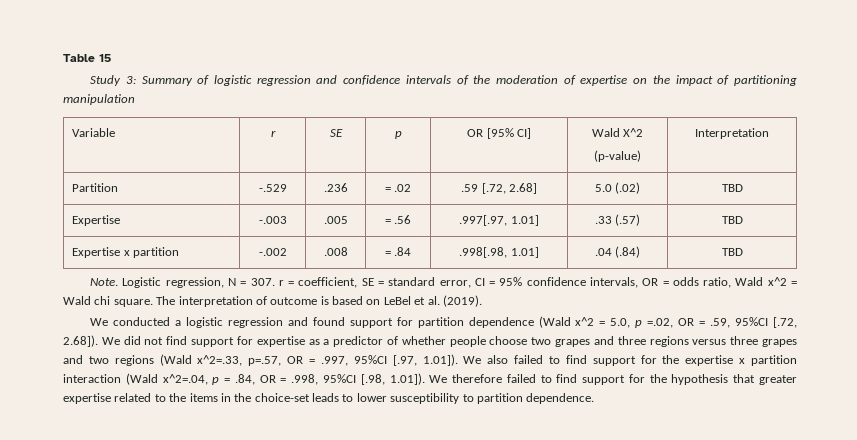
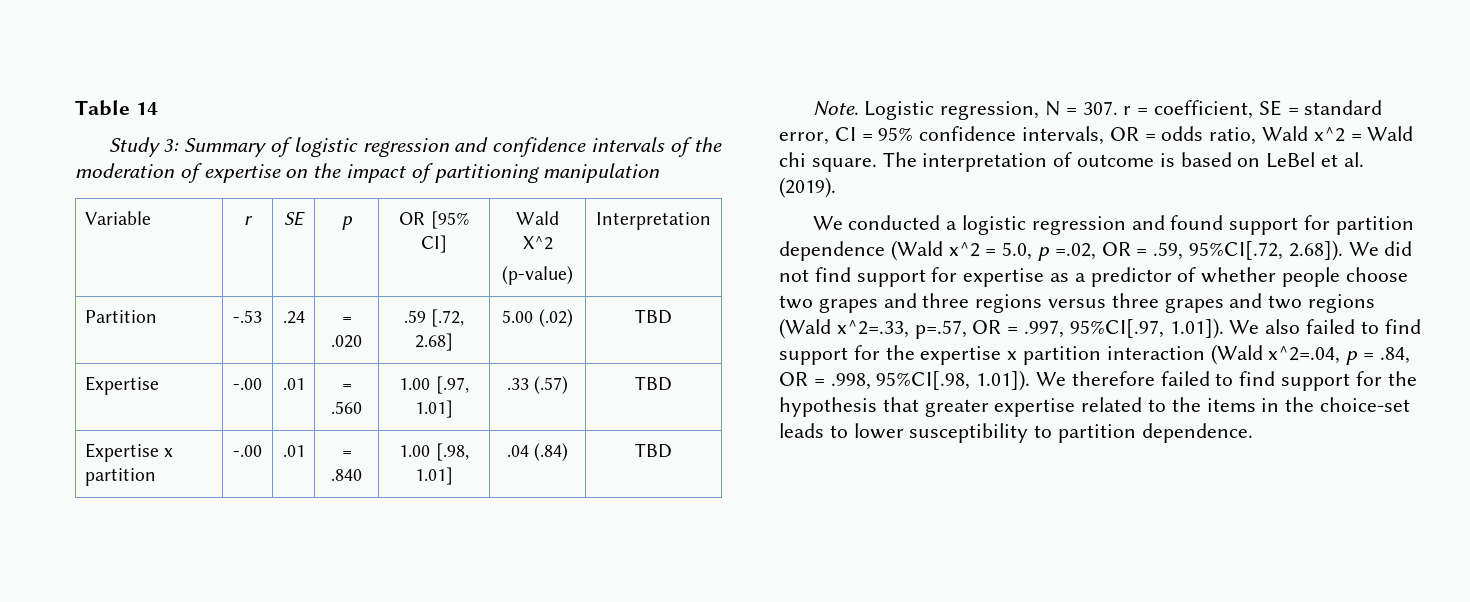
[99,54,111,62] 15 -> [135,102,158,115] 14
[258,184,287,192] [323,183,348,192] [384,184,412,192] -.529 | .236 | = .02 -> [233,310,262,323] [282,311,305,324] [341,317,352,323] [331,335,362,348] -.53 | .24 | = .020
[594,184,612,192] 5.0 -> [502,310,534,323] 5.00
[258,216,287,224] [323,216,348,224] [384,215,412,224] [459,215,508,226] -.003 | .005 | = .56 | .997[.97, -> [233,378,262,390] [282,378,305,390] [341,384,352,390] [331,401,362,414] [399,376,469,394] -.00 | .01 | = .560 | 1.00 [.97,
[258,248,287,256] [323,247,348,256] [384,247,412,256] [459,247,508,258] -.002 | .008 | = .84 | .998[.98, -> [233,445,262,457] [282,445,305,457] [341,451,352,457] [331,469,362,481] [399,443,469,461] -.00 | .01 | = .840 | 1.00 [.98,
[735,317,798,328] 95%CI [.72, -> [1189,241,1284,260] 95%CI[.72,
[353,355,417,366] 95%CI [.97, -> [1069,319,1164,338] 95%CI[.97,
[322,374,385,385] 95%CI [.98, -> [876,371,971,390] 95%CI[.98,

